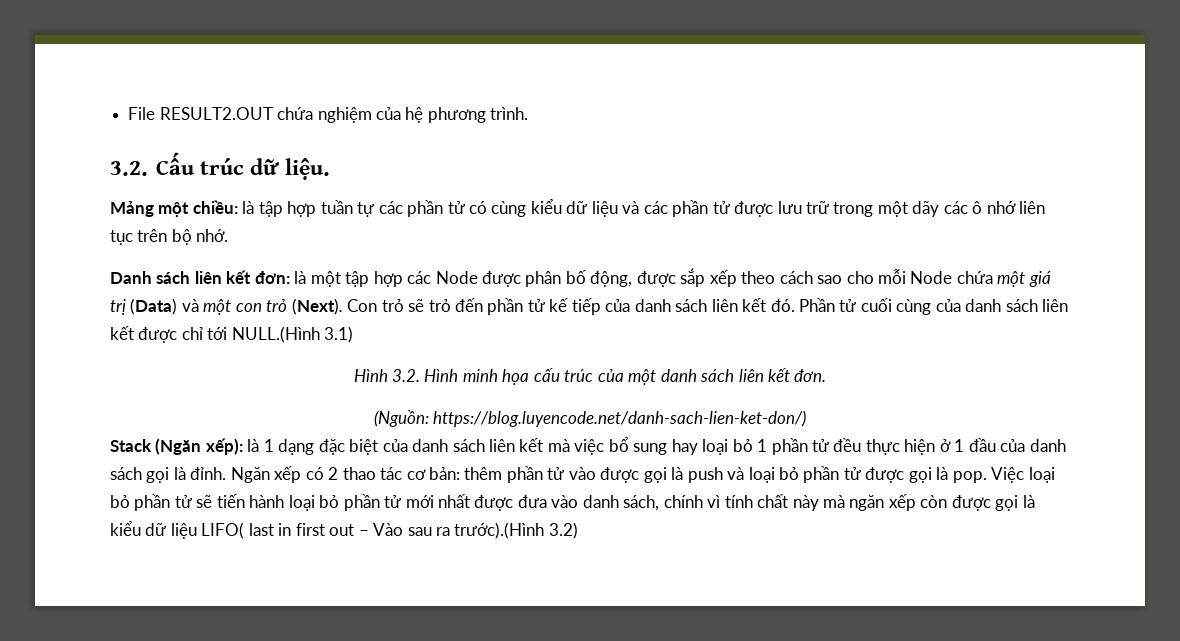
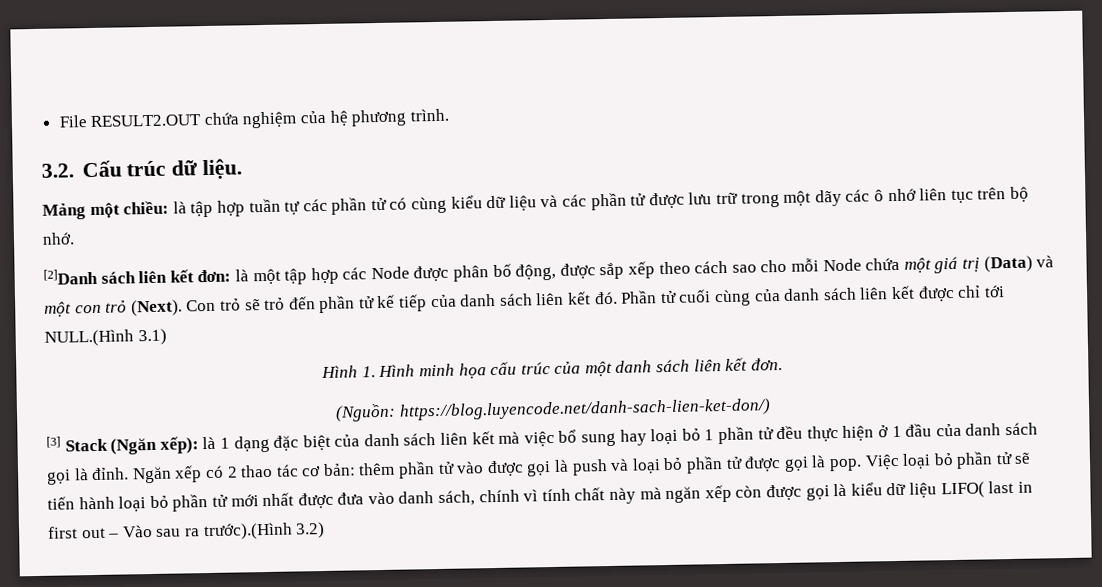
[110,271,152,284] Danh -> [43,268,98,285] [2]Danh
[391,369,420,382] 3.2. -> [361,366,376,378] 1.
(807, 418) none -> [46,436,61,448] [3]

